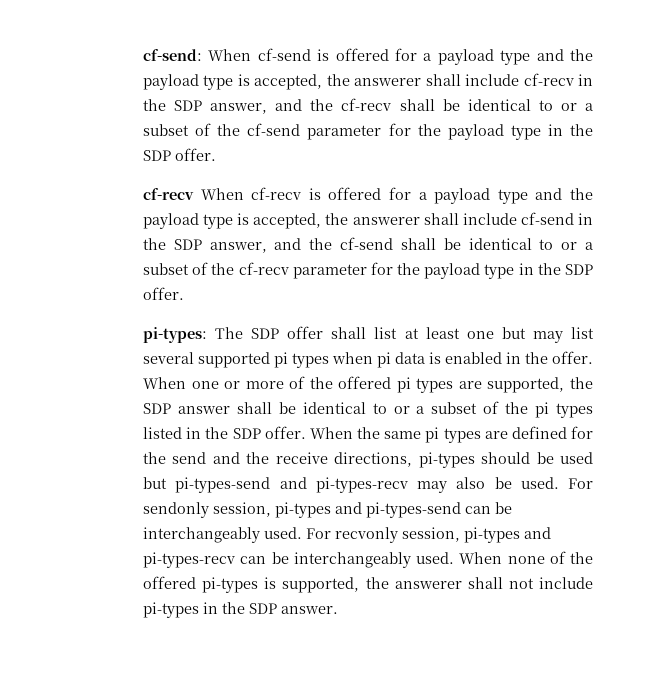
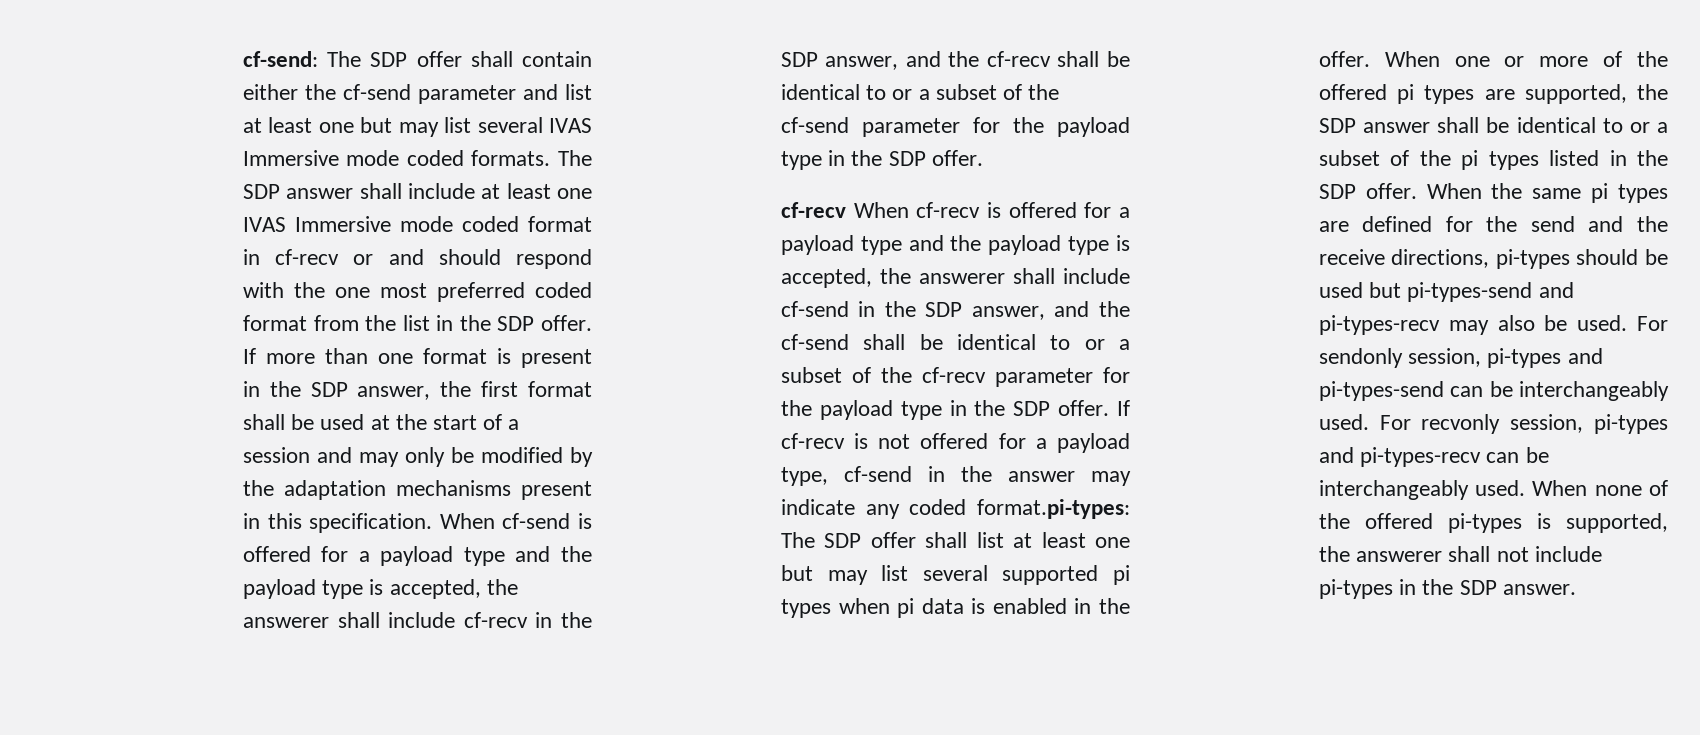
(202, 55) none -> [327,51,593,67] [242,84,593,104] [242,117,592,137] [242,150,592,166] [242,183,593,199] [242,216,592,232] [242,249,592,269] [242,282,593,302] [242,315,593,331] [242,348,592,368] [242,381,592,400] [242,414,520,430] [242,447,593,467] [242,480,592,500] [242,513,433,533] The SDP offer shall contain either the cf-send parameter and list at least one but may list several IVAS Immersive mode coded formats. The SDP answer shall include at least one IVAS Immersive mode coded format in cf-recv or and should respond with the one most preferred coded format from the list in the SDP offer. If more than one format is present in the SDP answer, the first format shall be used at the start of a session and may only be modified by the adaptation mechanisms present in this specification.
[142,327,207,343] // pi-types: -> [1117,400,1130,416] [780,433,1130,453] [780,466,1131,486] [780,499,1130,519] If cf-recv is not offered for a payload type, cf-send in the answer may indicate any coded format.pi-types:

